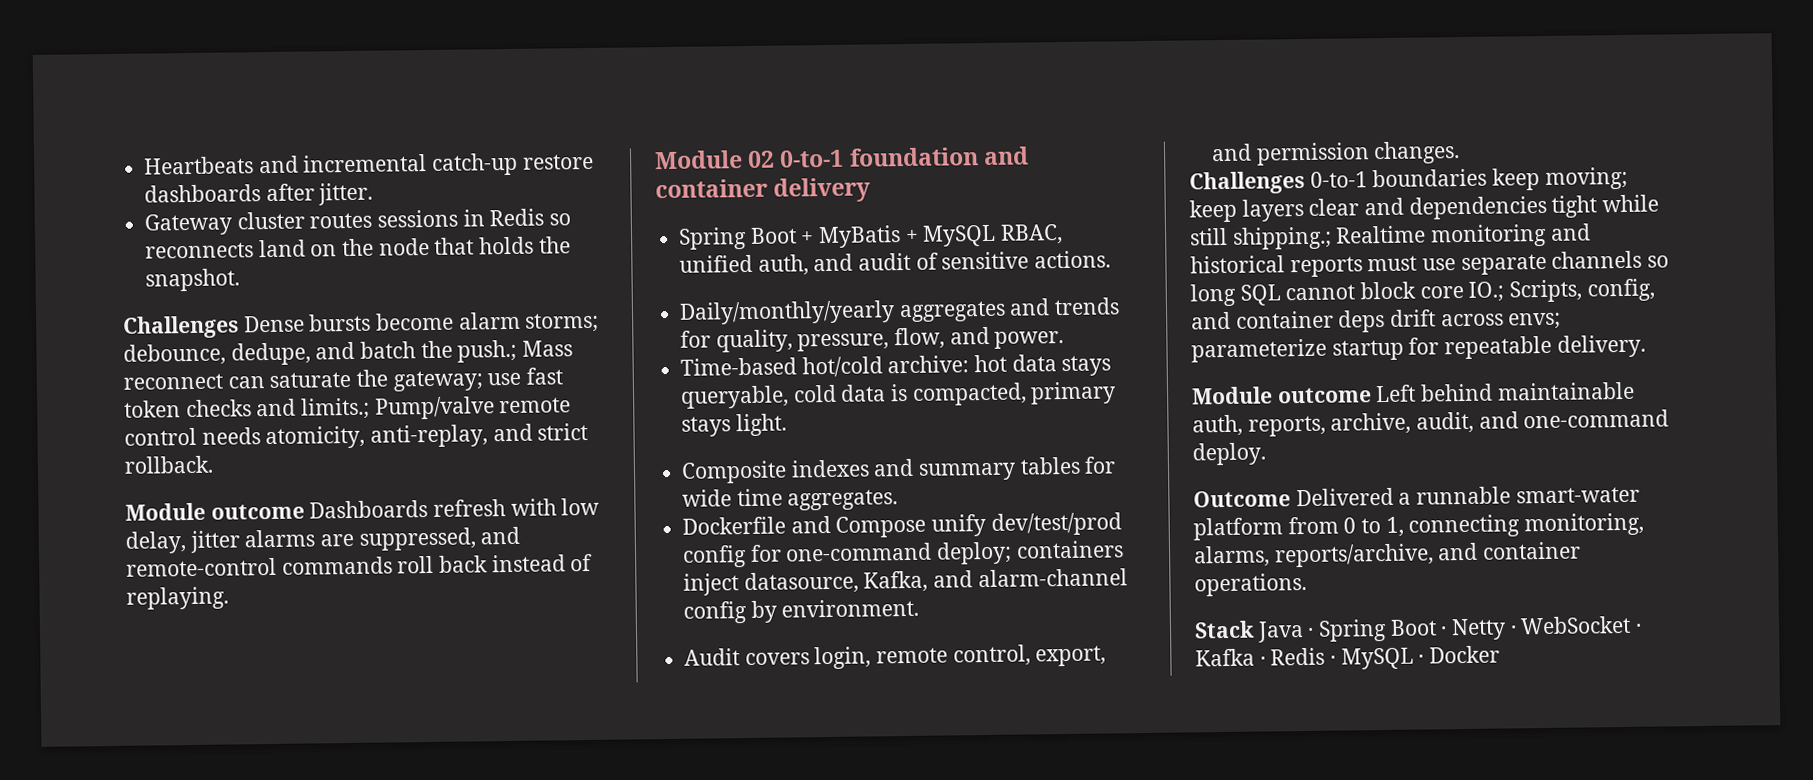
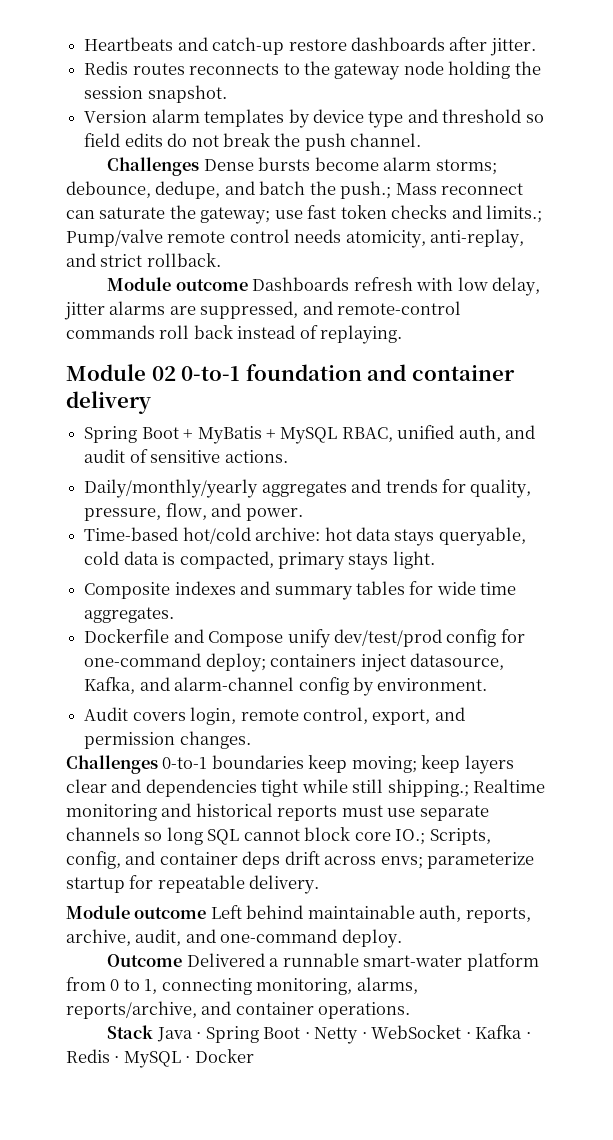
[303,154,428,173] incremental -> (208, 44) none
[144,208,572,236] [145,236,571,259] [145,268,241,292] Gateway cluster routes sessions in Redis so reconnects land on the node that holds the snapshot. -> [84,61,541,80] [84,85,227,103] [84,109,544,128] [84,133,422,151] Redis routes reconnects to the gateway node holding the session snapshot. // Version alarm templates by device type and threshold so field edits do not break the push channel.

